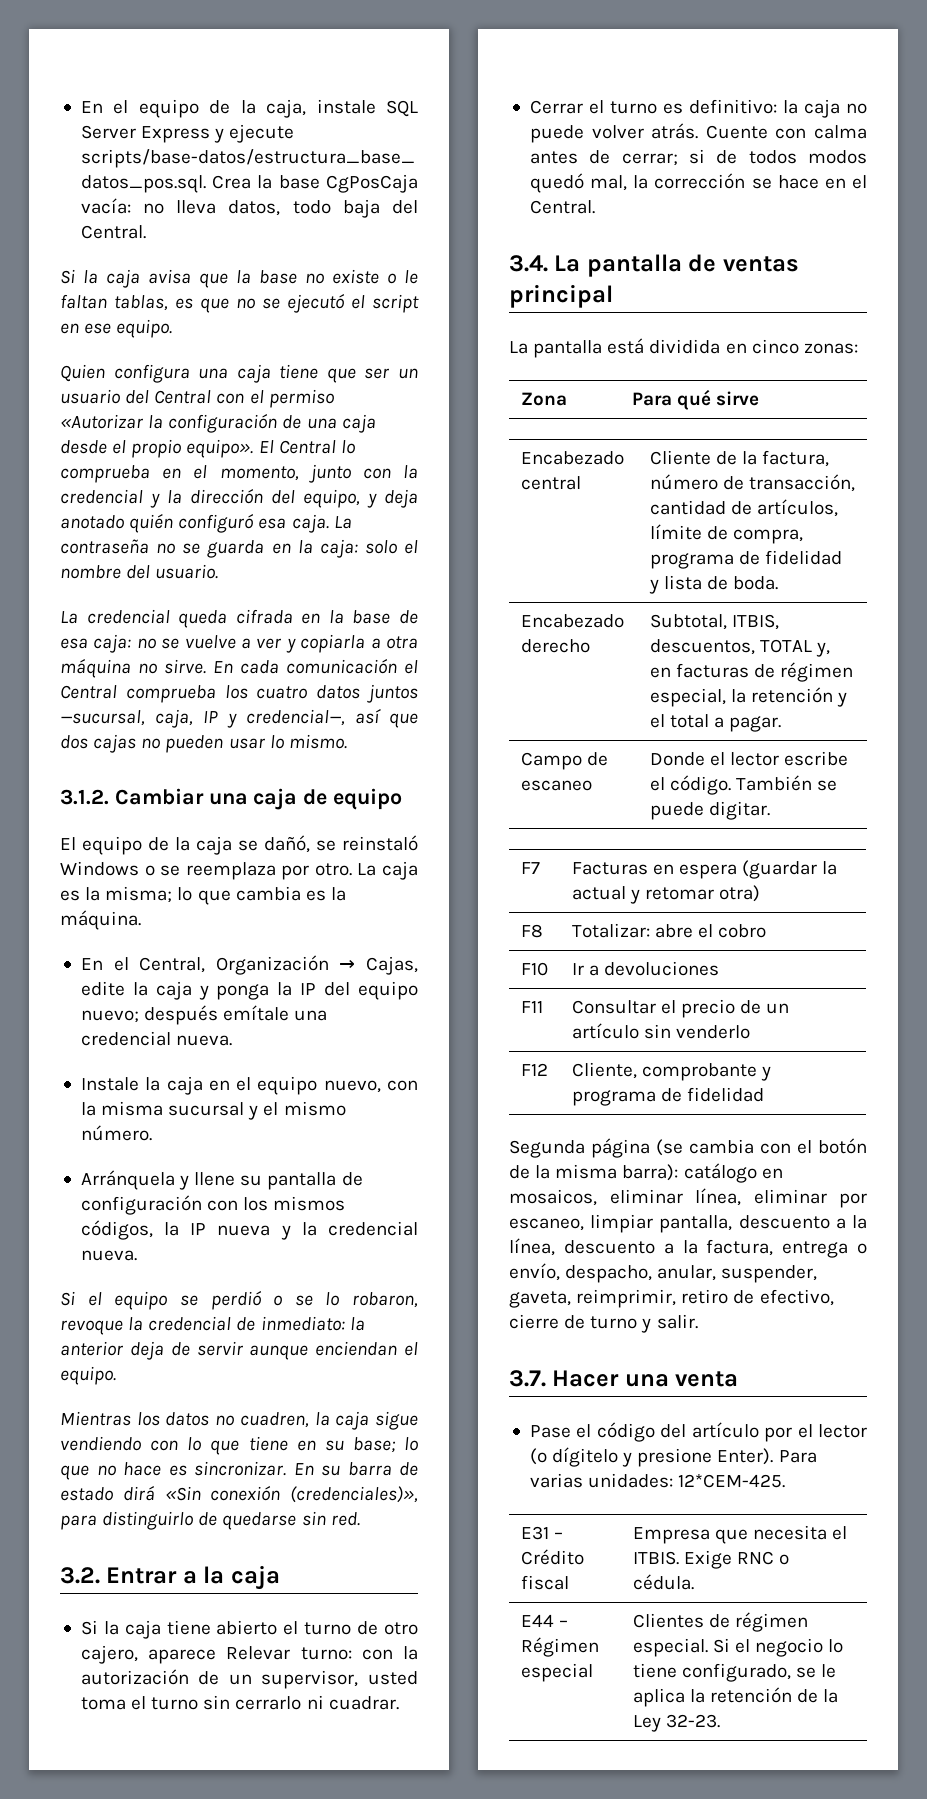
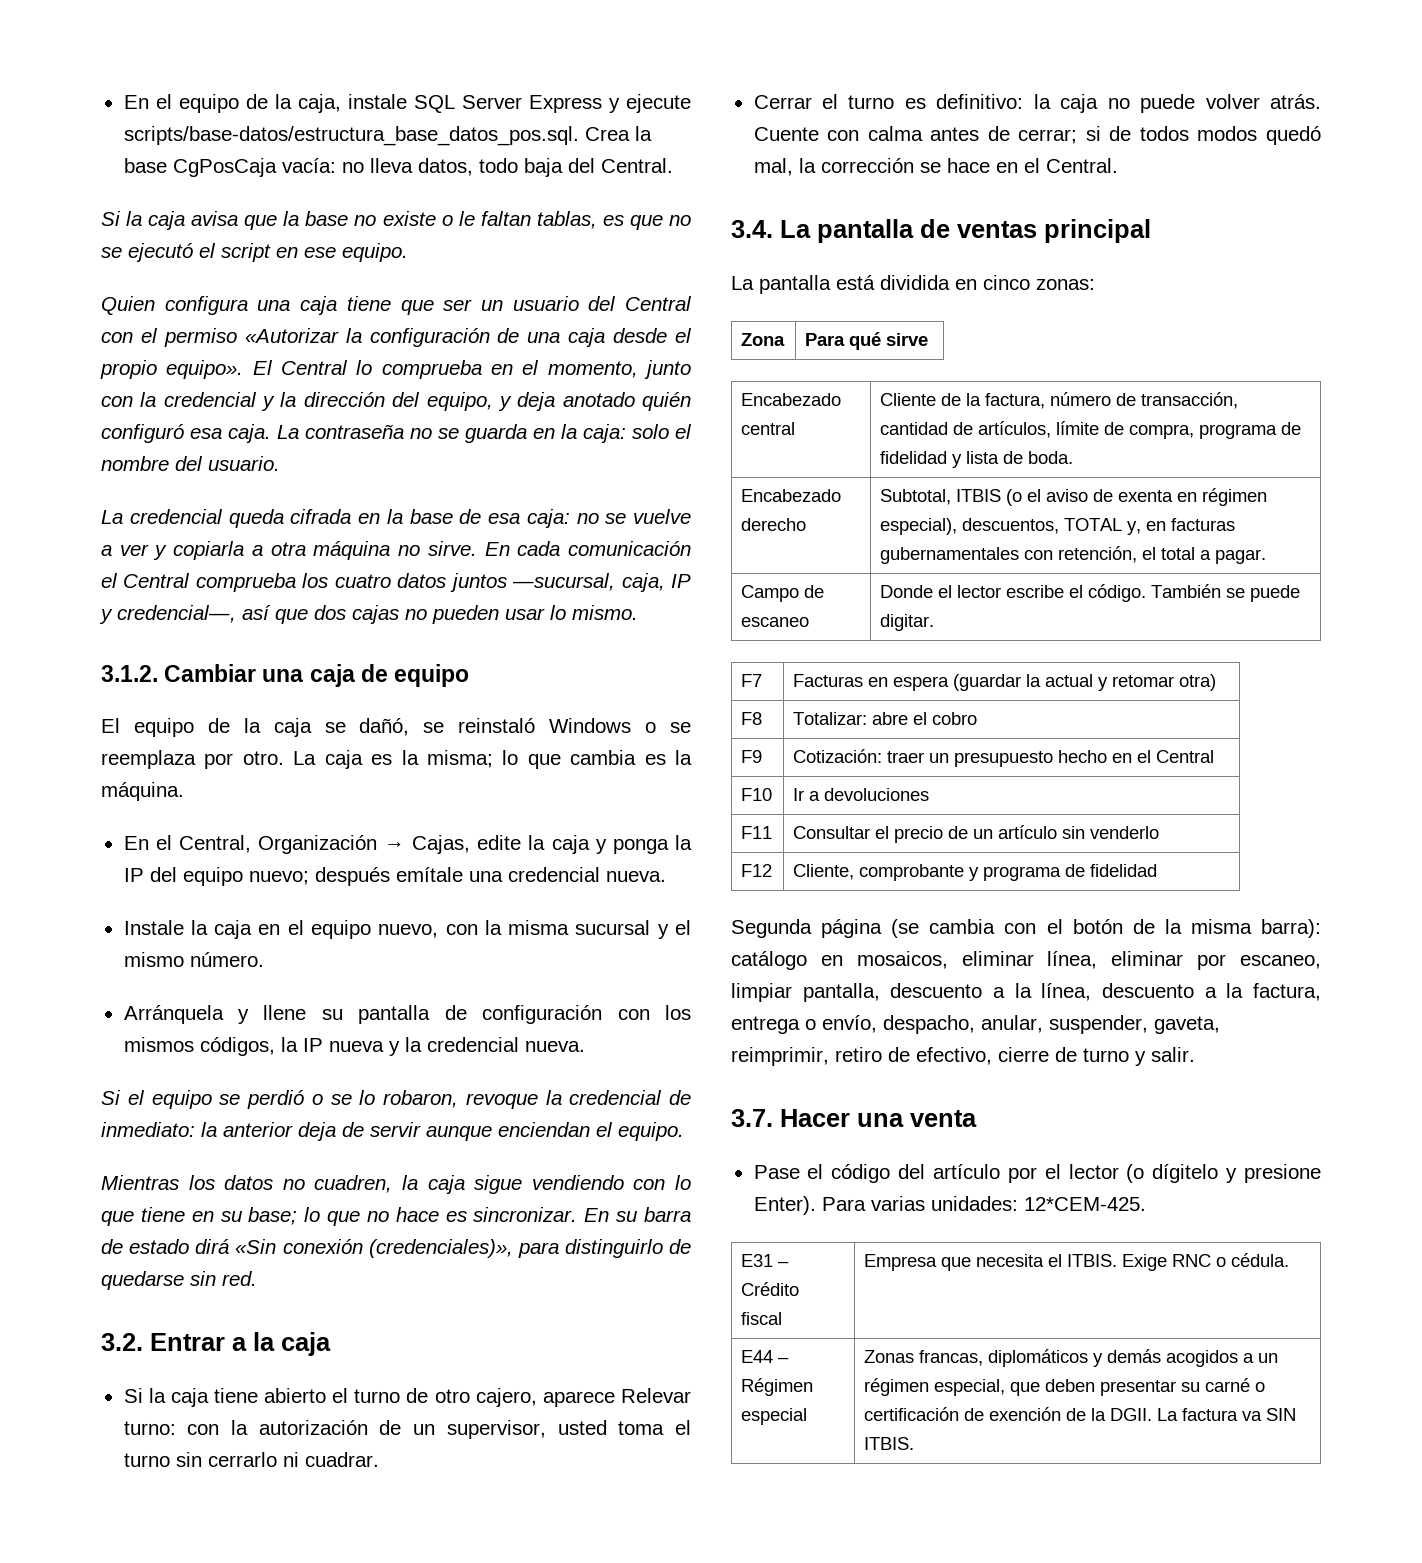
[731,614,779,630] ITBIS, -> [956,488,1268,506] [880,518,958,535] ITBIS (o el aviso de exenta en régimen especial),
[754,662,854,682] [649,687,848,707] de régimen especial, la retención y -> [880,546,1138,564] gubernamentales con retención,
(767, 931) none -> [741,750,763,763] [793,749,1215,767] // F9 | Cotización: traer un presupuesto hecho en el Central
[632,1612,809,1632] [632,1638,844,1657] [632,1663,837,1682] [632,1687,839,1707] [632,1714,720,1732] Clientes de régimen especial. Si el negocio lo tiene configurado, se le aplica la retención de la Ley 32-23. -> [864,1349,1279,1367] [864,1378,1266,1396] [864,1407,1297,1421] [864,1437,915,1450] Zonas francas, diplomáticos y demás acogidos a un régimen especial, que deben presentar su carné o certificación de exención de la DGII. La factura va SIN ITBIS.

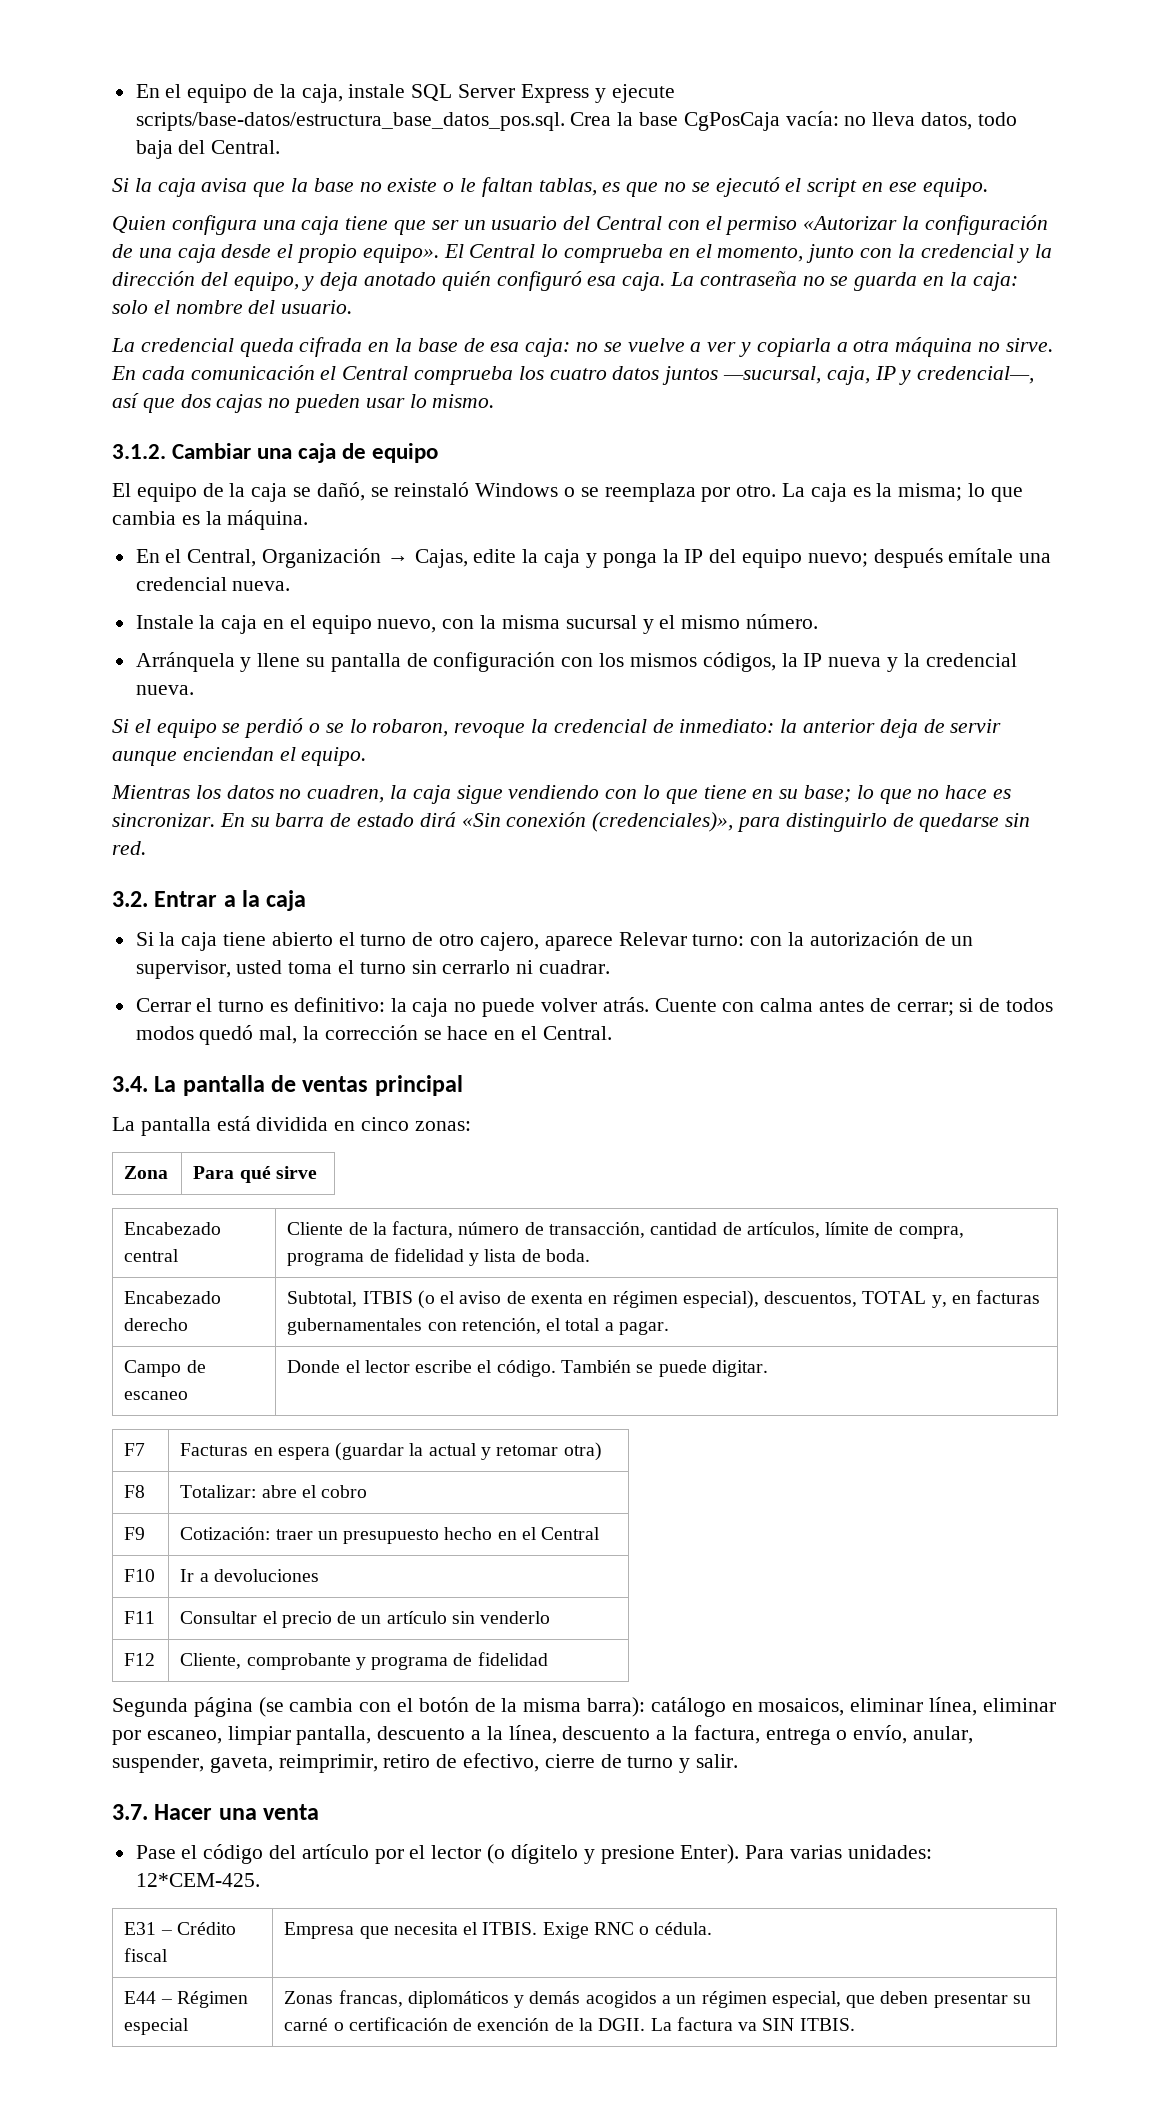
[883,1015,975,1034] despacho, -> (908, 1734) none

